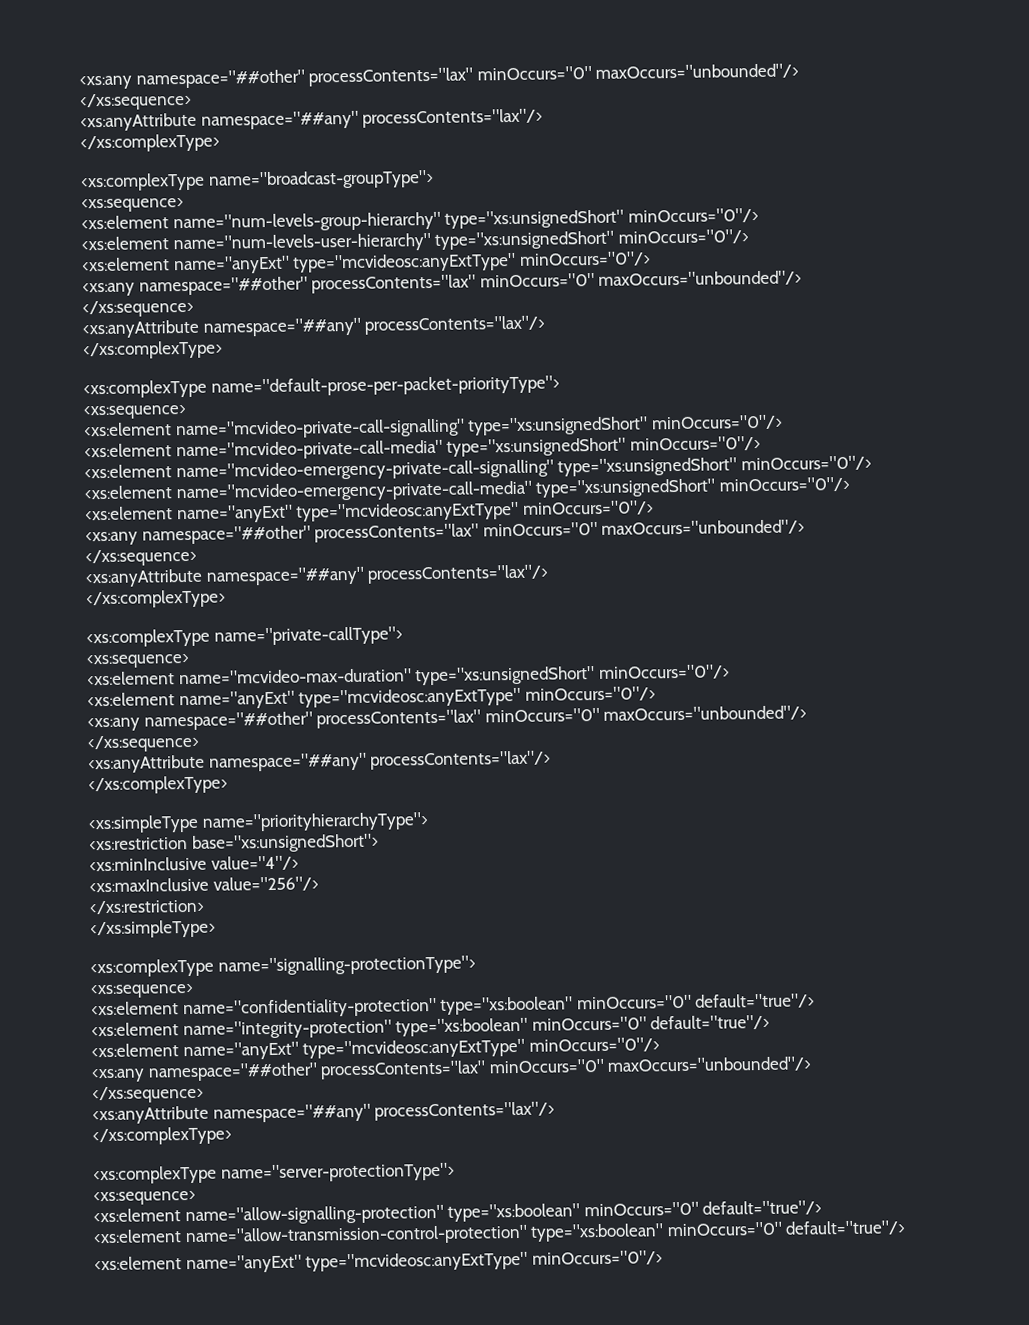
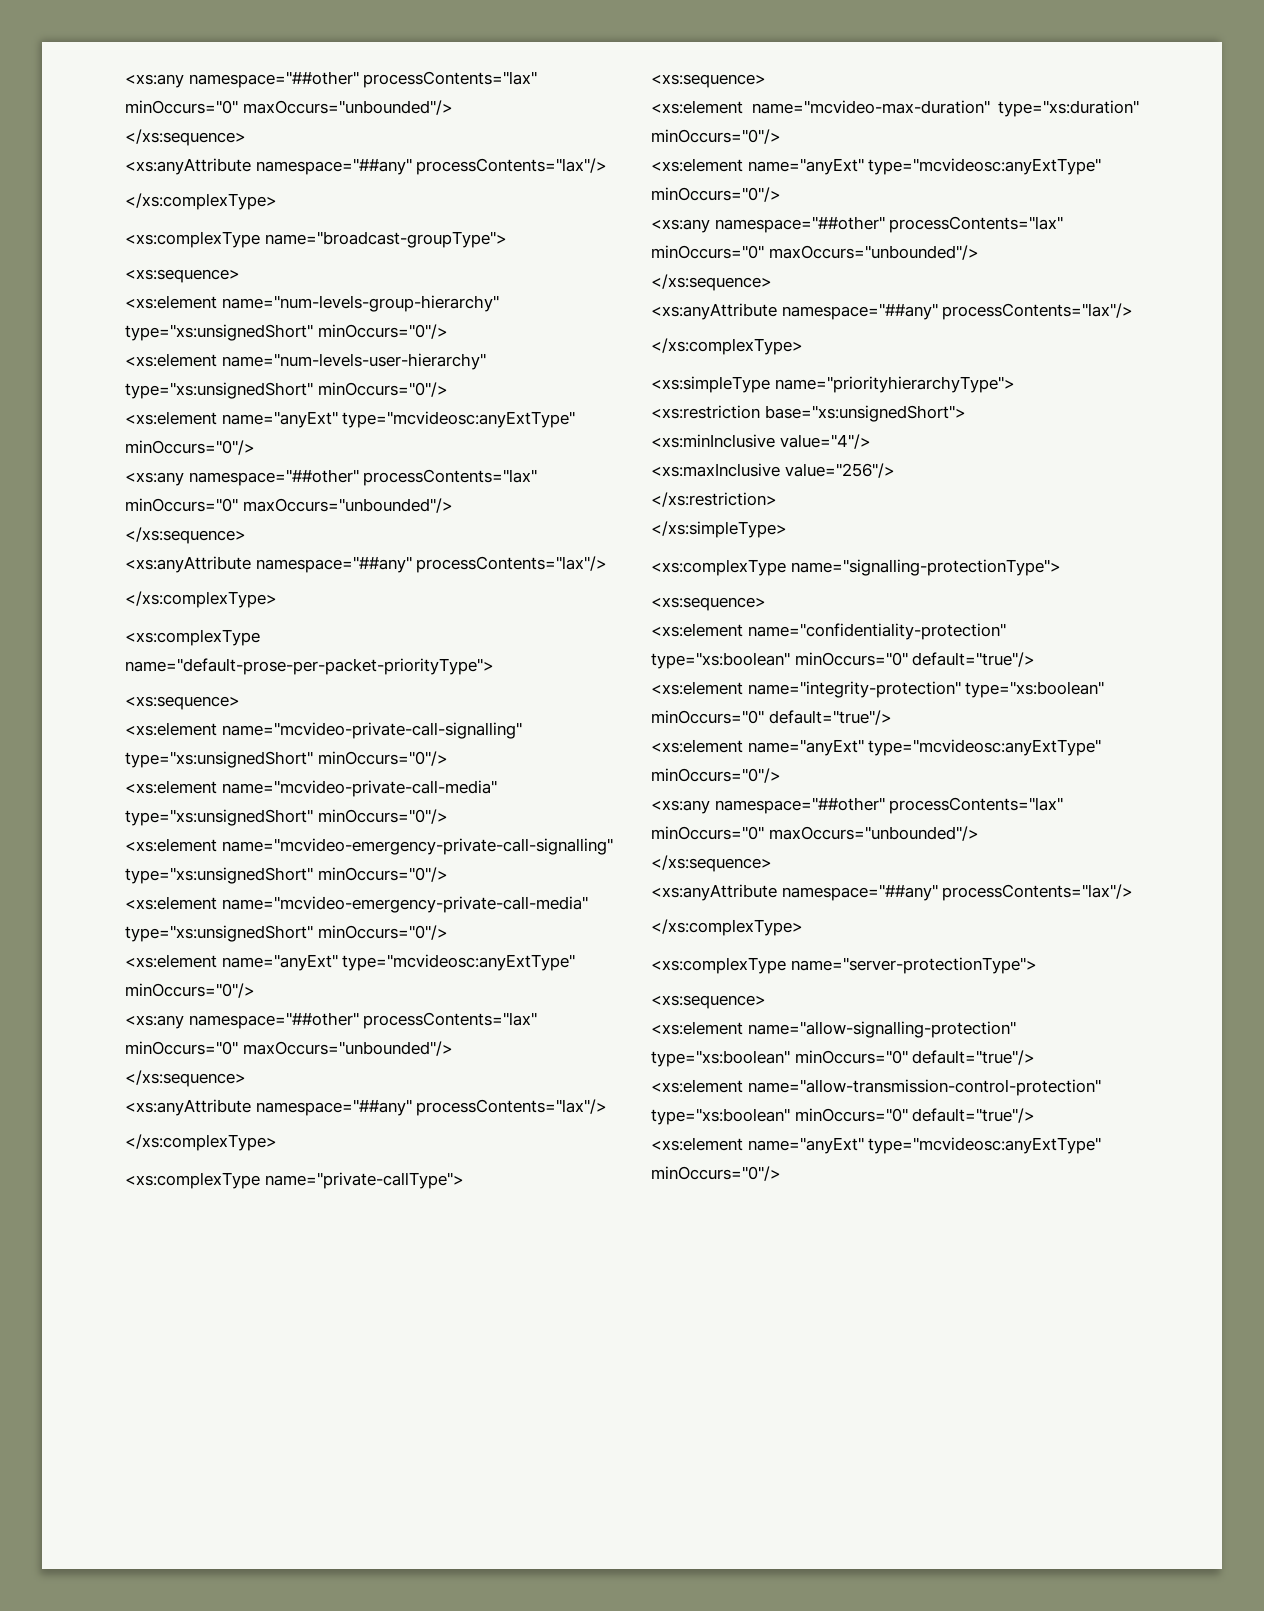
[415,666,596,686] type="xs:unsignedShort" -> [998,100,1139,117] type="xs:duration"

